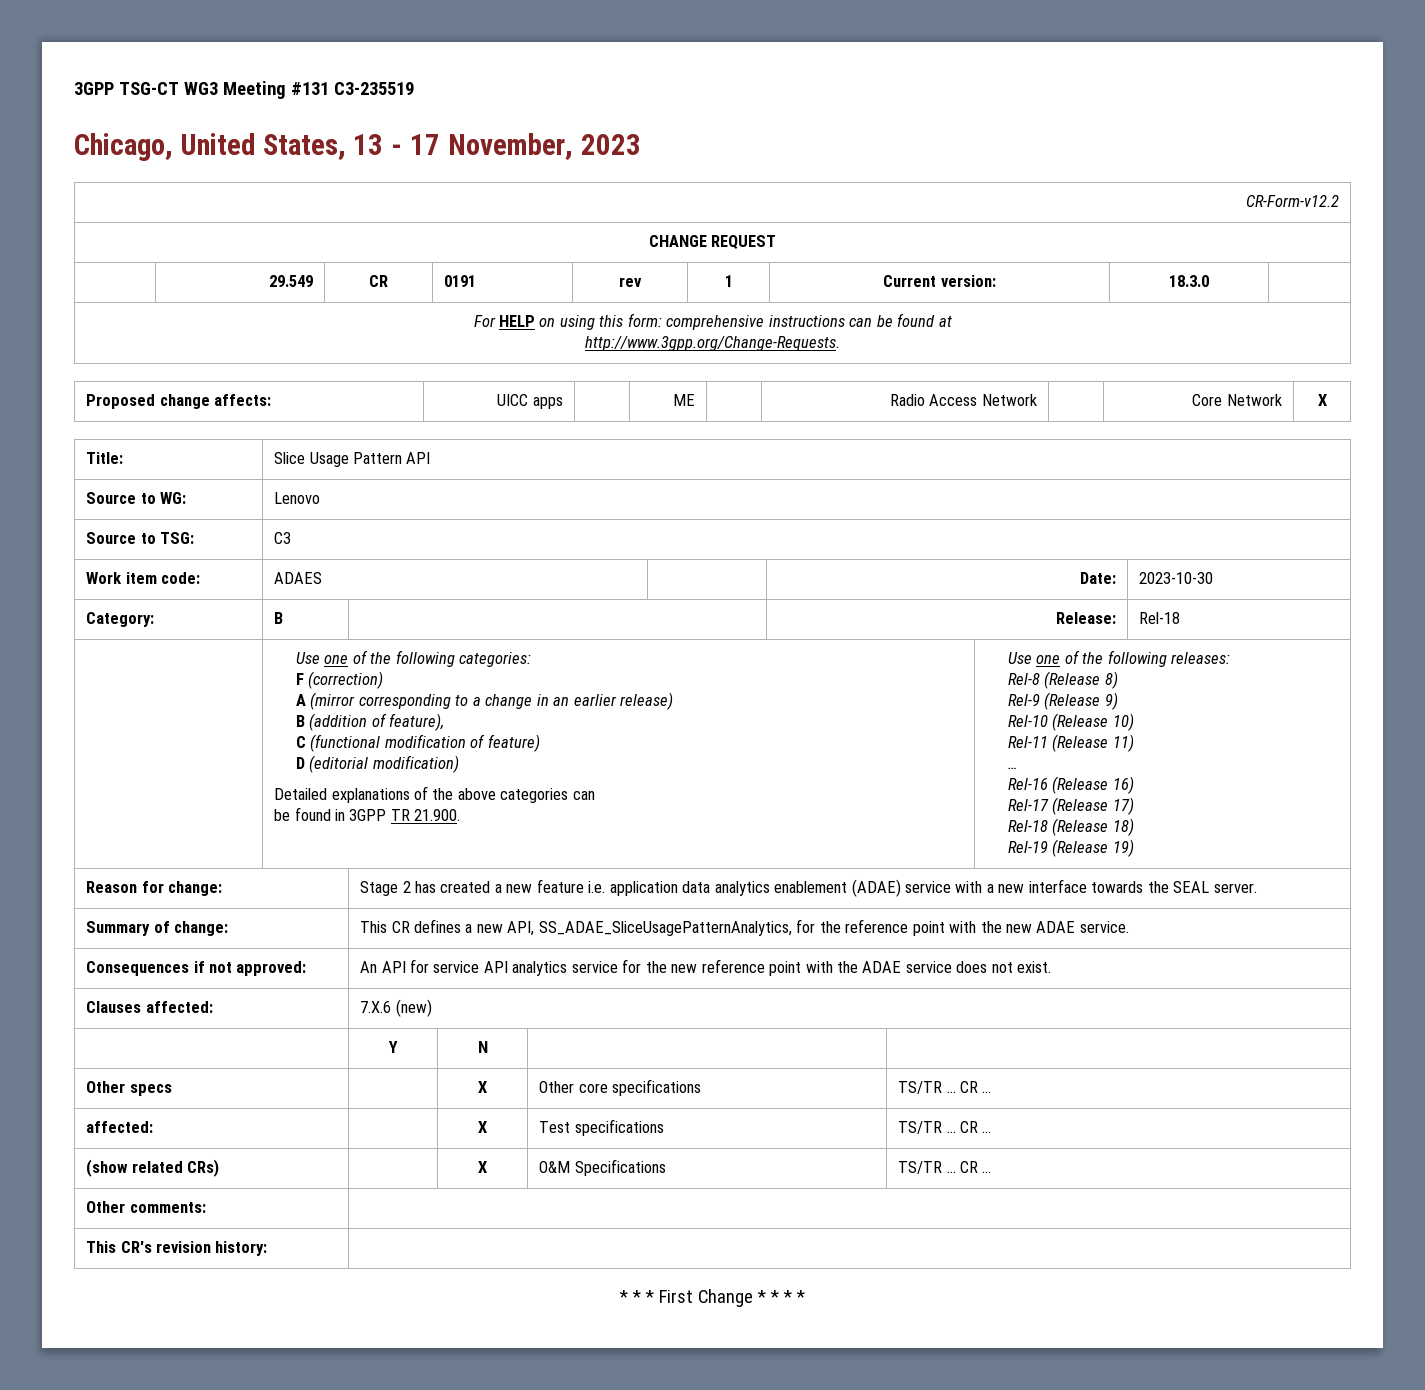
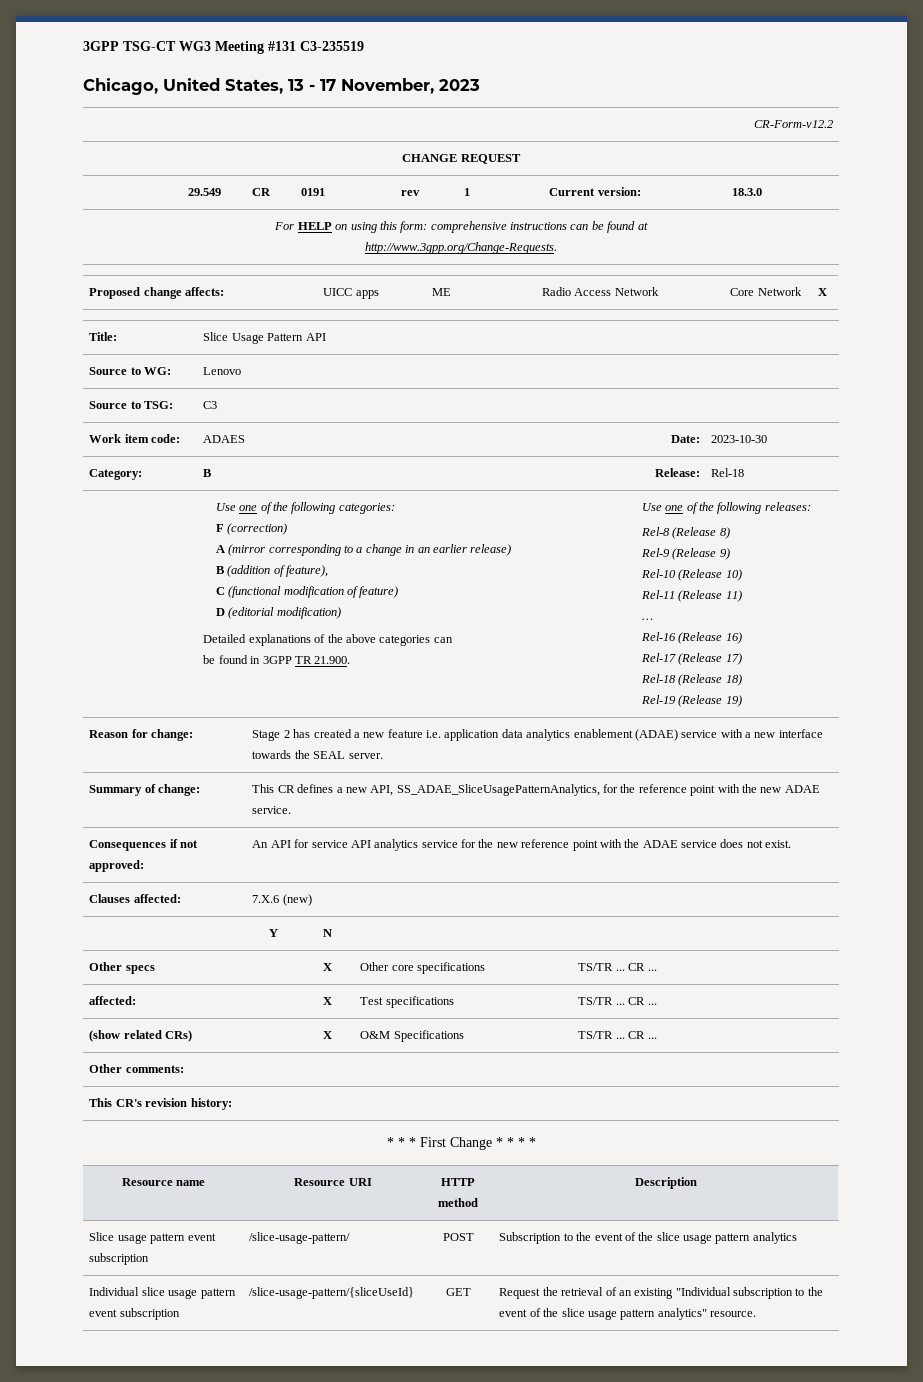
(805, 1296) none -> [121,1178,206,1186] [294,1178,372,1186] [440,1178,475,1186] [437,1198,478,1207] [635,1177,697,1189] [89,1232,216,1244] [89,1253,150,1265] [249,1232,351,1244] [442,1233,474,1241] [499,1232,797,1244] [89,1287,236,1299] [89,1308,180,1320] [249,1287,415,1299] [445,1288,471,1296] [499,1287,823,1299] [499,1308,756,1320] // Resource name | Resource URI | HTTP method | Description // Slice usage pattern event subscription | /slice-usage-pattern/ | POST | Subscription to the event of the slice usage pattern analytics // Individual slice usage pattern event subscription | /slice-usage-pattern/{sliceUseId} | GET | Request the retrieval of an existing "Individual subscription to the event of the slice usage pattern analytics" resource.

